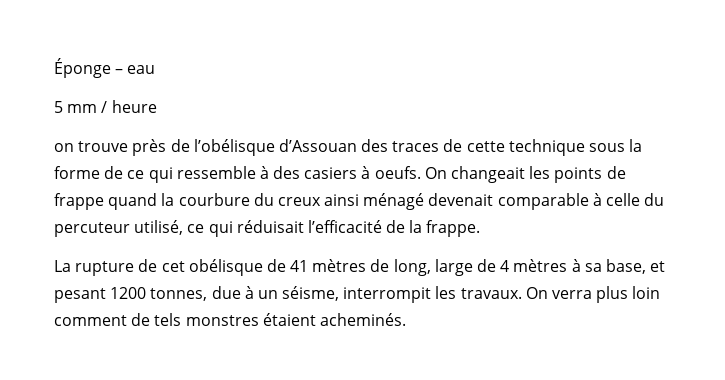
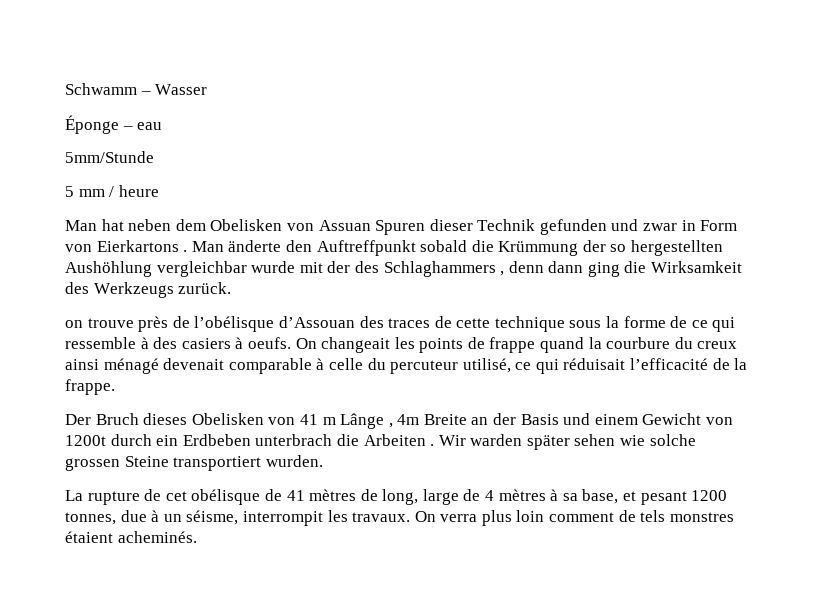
(54, 68) none -> [65,83,208,95] Schwamm – Wasser //
(156, 69) none -> [65,151,154,163] // 5mm/Stunde
(157, 106) none -> [65,219,738,235] [65,240,724,256] [65,261,743,277] [65,282,232,298] // Man hat neben dem Obelisken von Assuan Spuren dieser Technik gefunden und zwar in Form von Eierkartons . Man änderte den Auftreffpunkt sobald die Krümmung der so hergestellten Aushöhlung vergleichbar wurde mit der des Schlaghammers , denn dann ging die Wirksamkeit des Werkzeugs zurück.
(481, 228) none -> [65,413,734,429] [65,434,696,450] [65,455,323,471] // Der Bruch dieses Obelisken von 41 m Lânge , 4m Breite an der Basis und einem Gewicht von 1200t durch ein Erdbeben unterbrach die Arbeiten . Wir warden später sehen wie solche grossen Steine transportiert wurden.

